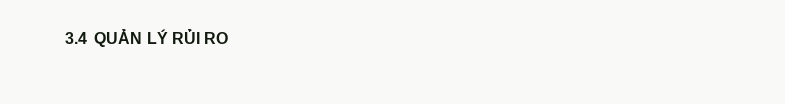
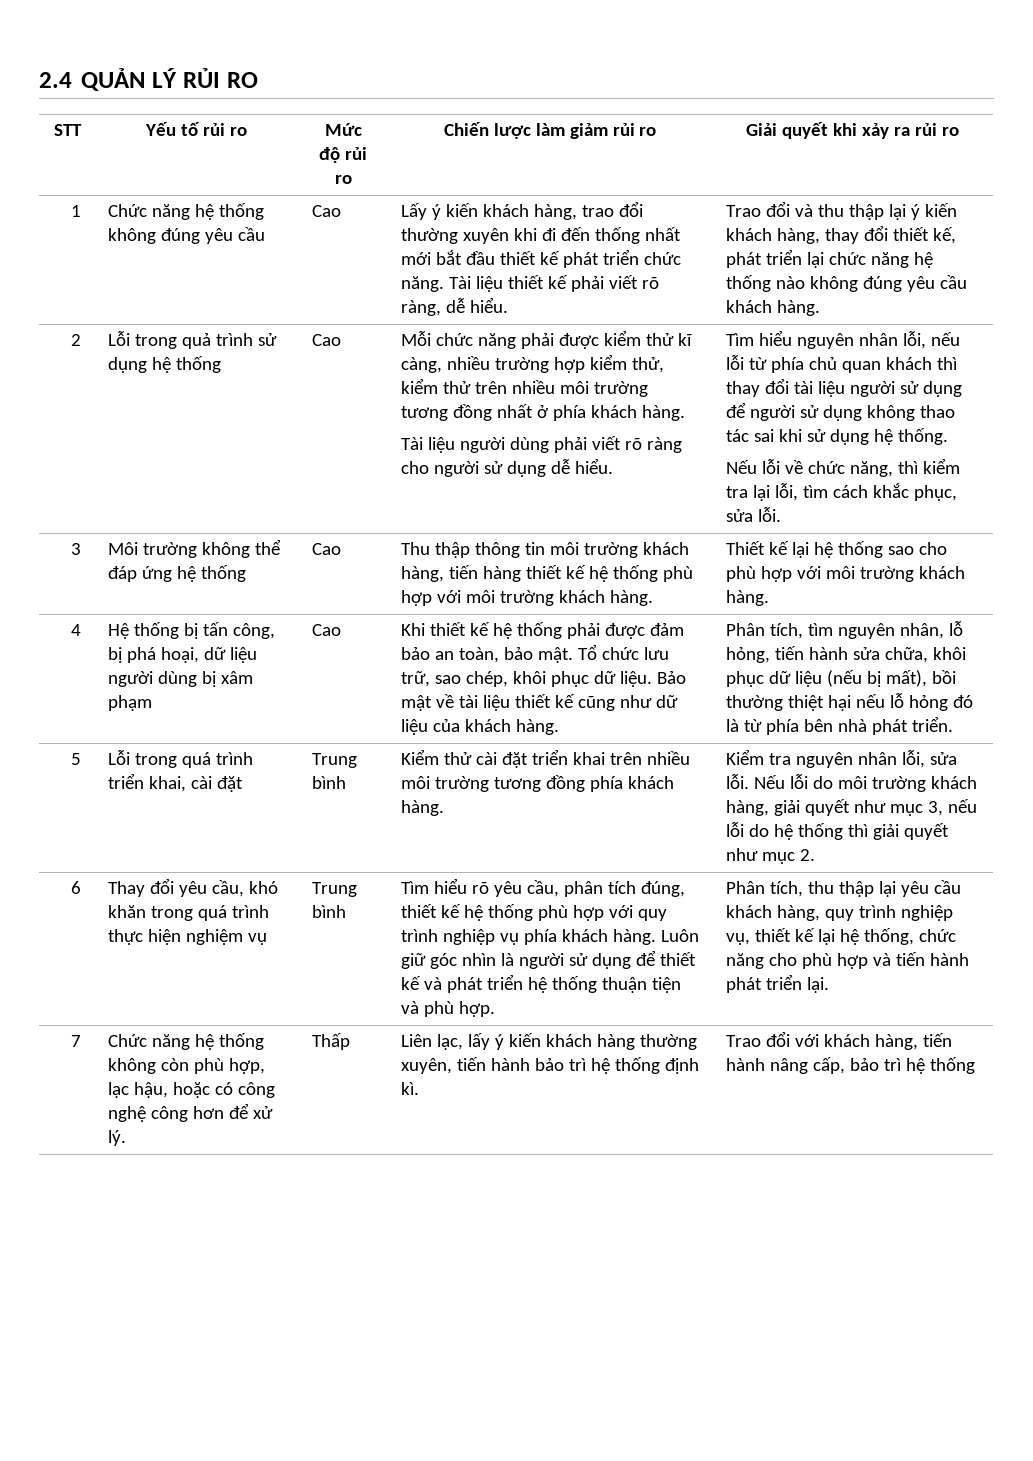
[65,32,87,44] 3.4 -> [39,72,72,88] 2.4
(229, 38) none -> [53,124,82,136] [145,122,247,136] [324,123,362,136] [319,147,367,163] [334,175,352,184] [443,122,657,139] [746,122,959,139] [71,205,82,217] [107,203,264,220] [107,227,265,244] [311,205,341,217] [400,201,643,220] [400,227,681,244] [400,249,681,268] [400,275,659,292] [400,297,508,316] [725,201,957,220] [725,225,956,244] [725,249,933,268] [725,275,967,292] [725,300,820,316] [71,334,82,346] [107,331,277,349] [107,356,221,373] [311,334,341,346] [400,330,692,349] [400,354,664,373] [400,378,648,397] [400,404,685,421] [400,436,682,453] [400,458,613,477] [725,330,960,349] [725,355,957,373] [725,378,962,397] [725,402,955,421] [725,428,948,445] [725,458,960,477] [725,483,957,501] [725,507,781,522] [71,543,82,555] [107,539,281,558] [107,565,246,582] [311,543,341,555] [400,542,689,558] [400,565,693,582] [400,590,653,606] [725,541,947,558] [725,566,965,582] [725,590,769,606] [71,624,82,636] [107,622,275,639] [107,647,257,663] [107,671,253,687] [107,695,152,711] [311,624,341,636] [400,622,684,639] [400,644,669,663] [400,671,686,687] [400,694,678,711] [400,719,559,735] [725,621,963,639] [725,646,966,663] [725,670,956,687] [725,693,973,711] [725,716,953,735] [71,753,82,765] [107,750,253,768] [107,773,243,792] [311,753,357,768] [311,776,346,789] [400,749,690,768] [400,775,674,792] [400,800,444,816] [725,749,957,768] [725,774,977,792] [725,799,977,816] [725,822,949,840] [725,848,815,864] [71,881,82,894] [107,878,278,897] [107,905,269,921] [107,929,267,945] [311,882,357,897] [311,905,346,918] [400,878,685,897] [400,904,667,921] [400,929,699,945] [400,950,696,969] [400,974,681,993] [400,1001,495,1017] [725,880,961,897] [725,905,953,921] [725,928,956,945] [725,952,969,969] [725,974,829,993] [71,1035,82,1047] [107,1033,264,1050] [107,1058,265,1074] [107,1082,275,1098] [107,1103,273,1122] [107,1130,126,1146] [311,1033,350,1050] [400,1033,697,1050] [400,1057,699,1074] [400,1082,419,1095] [725,1031,952,1050] [725,1057,975,1074] // STT | Yếu tố rủi ro | Mức độ rủi ro | Chiến lược làm giảm rủi ro | Giải quyết khi xảy ra rủi ro // 1 | Chức năng hệ thống không đúng yêu cầu | Cao | Lấy ý kiến khách hàng, trao đổi thường xuyên khi đi đến thống nhất mới bắt đầu thiết kế phát triển chức năng. Tài liệu thiết kế phải viết rõ ràng, dễ hiểu. | Trao đổi và thu thập lại ý kiến khách hàng, thay đổi thiết kế, phát triển lại chức năng hệ thống nào không đúng yêu cầu khách hàng. // 2 | Lỗi trong quả trình sử dụng hệ thống | Cao | Mỗi chức năng phải được kiểm thử kĩ càng, nhiều trường hợp kiểm thử, kiểm thử trên nhiều môi trường tương đồng nhất ở phía khách hàng. // Tài liệu người dùng phải viết rõ ràng cho người sử dụng dễ hiểu. | Tìm hiểu nguyên nhân lỗi, nếu lỗi từ phía chủ quan khách thì thay đổi tài liệu người sử dụng để người sử dụng không thao tác sai khi sử dụng hệ thống. // Nếu lỗi về chức năng, thì kiểm tra lại lỗi, tìm cách khắc phục, sửa lỗi. // 3 | Môi trường không thể đáp ứng hệ thống | Cao | Thu thập thông tin môi trường khách hàng, tiến hàng thiết kế hệ thống phù hợp với môi trường khách hàng. | Thiết kế lại hệ thống sao cho phù hợp với môi trường khách hàng. // 4 | Hệ thống bị tấn công, bị phá hoại, dữ liệu người dùng bị xâm phạm | Cao | Khi thiết kế hệ thống phải được đảm bảo an toàn, bảo mật. Tổ chức lưu trữ, sao chép, khôi phục dữ liệu. Bảo mật về tài liệu thiết kế cũng như dữ liệu của khách hàng. | Phân tích, tìm nguyên nhân, lỗ hỏng, tiến hành sửa chữa, khôi phục dữ liệu (nếu bị mất), bồi thường thiệt hại nếu lỗ hỏng đó là từ phía bên nhà phát triển. // 5 | Lỗi trong quá trình triển khai, cài đặt | Trung bình | Kiểm thử cài đặt triển khai trên nhiều môi trường tương đồng phía khách hàng. | Kiểm tra nguyên nhân lỗi, sửa lỗi. Nếu lỗi do môi trường khách hàng, giải quyết như mục 3, nếu lỗi do hệ thống thì giải quyết như mục 2. // 6 | Thay đổi yêu cầu, khó khăn trong quá trình thực hiện nghiệm vụ | Trung bình | Tìm hiểu rõ yêu cầu, phân tích đúng, thiết kế hệ thống phù hợp với quy trình nghiệp vụ phía khách hàng. Luôn giữ góc nhìn là người sử dụng để thiết kế và phát triển hệ thống thuận tiện và phù hợp. | Phân tích, thu thập lại yêu cầu khách hàng, quy trình nghiệp vụ, thiết kế lại hệ thống, chức năng cho phù hợp và tiến hành phát triển lại. // 7 | Chức năng hệ thống không còn phù hợp, lạc hậu, hoặc có công nghệ công hơn để xử lý. | Thấp | Liên lạc, lấy ý kiến khách hàng thường xuyên, tiến hành bảo trì hệ thống định kì. | Trao đổi với khách hàng, tiến hành nâng cấp, bảo trì hệ thống

